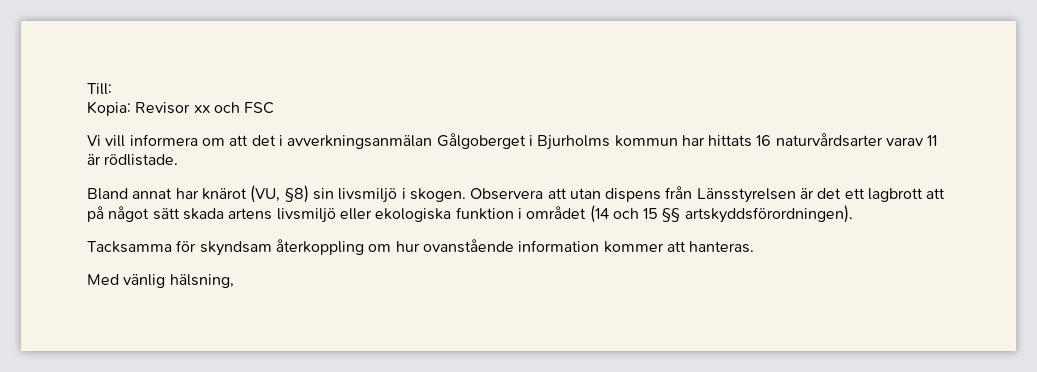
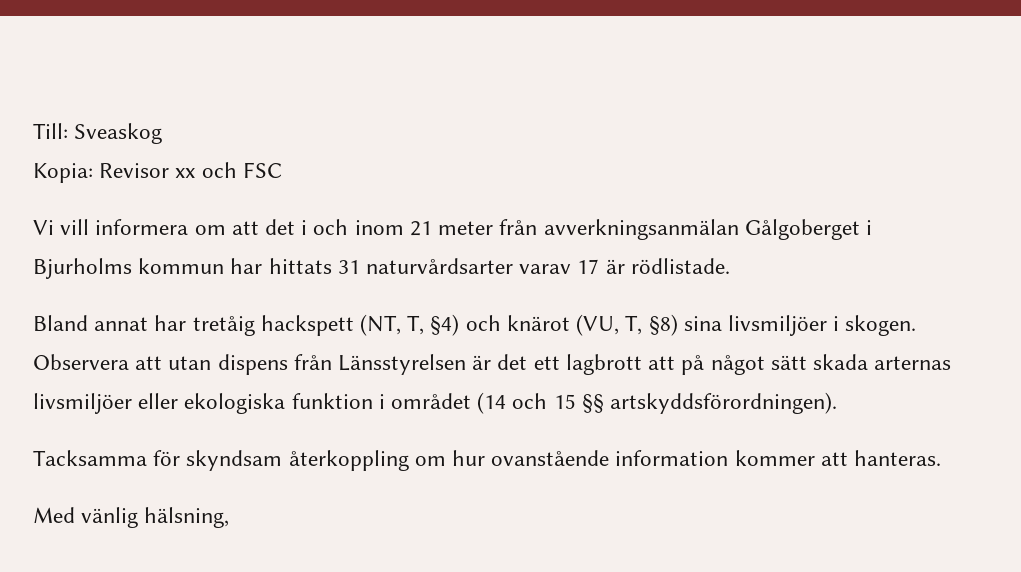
(112, 89) none -> [74,123,163,144] Sveaskog
(283, 140) none -> [313,219,538,236] och inom 21 meter från
[756,135,772,146] 16 -> [337,260,360,274] 31
[927,135,938,146] 11 -> [577,259,600,274] 17
[201,185,398,203] knärot (VU, §8) sin livsmiljö -> [192,314,827,336] tretåig hackspett (NT, T, §4) och knärot (VU, T, §8) sina livsmiljöer
[228,208,336,223] artens livsmiljö -> [874,356,952,370] [33,393,132,414] arternas livsmiljöer

